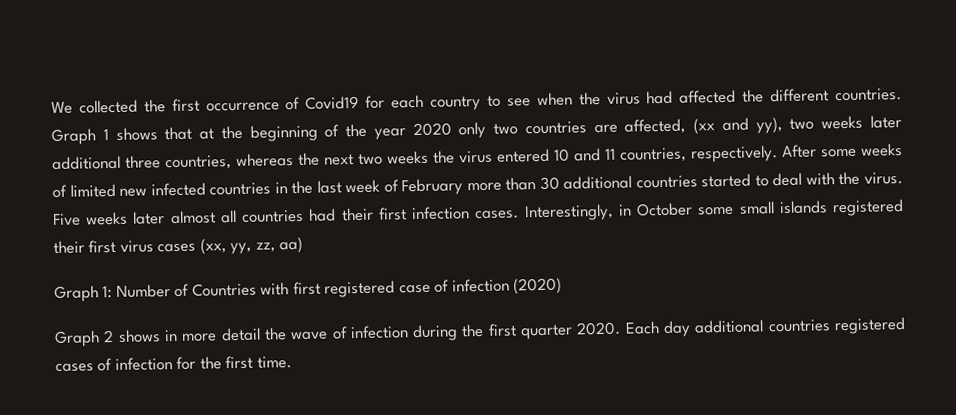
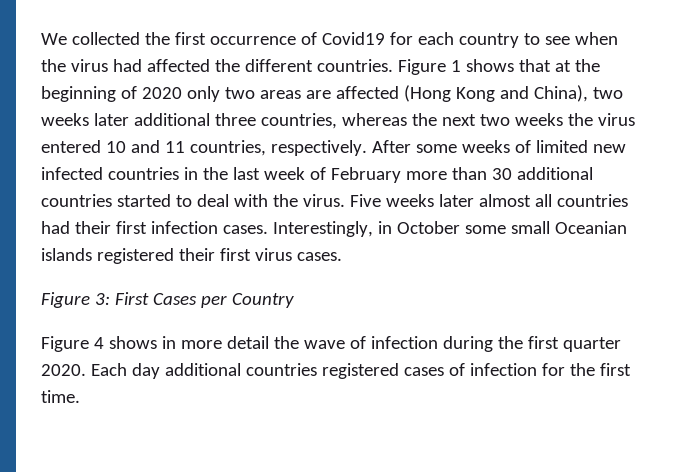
[51,128,96,145] Graph -> [397,59,446,75] Figure
[345,123,406,140] the year -> (137, 92) none
[524,116,783,135] countries are affected, (xx and yy), -> [259,85,588,102] areas are affected (Hong Kong and China),
(775, 208) none -> [554,221,627,234] Oceanian
[157,236,304,255] [54,277,563,302] [54,329,115,347] cases (xx, yy, zz, aa) // Graph 1: Number of Countries with first registered case of infection (2020) // Graph 2 -> [296,252,342,261] [41,292,294,308] [41,336,104,352] cases. // Figure 3: First Cases per Country // Figure 4

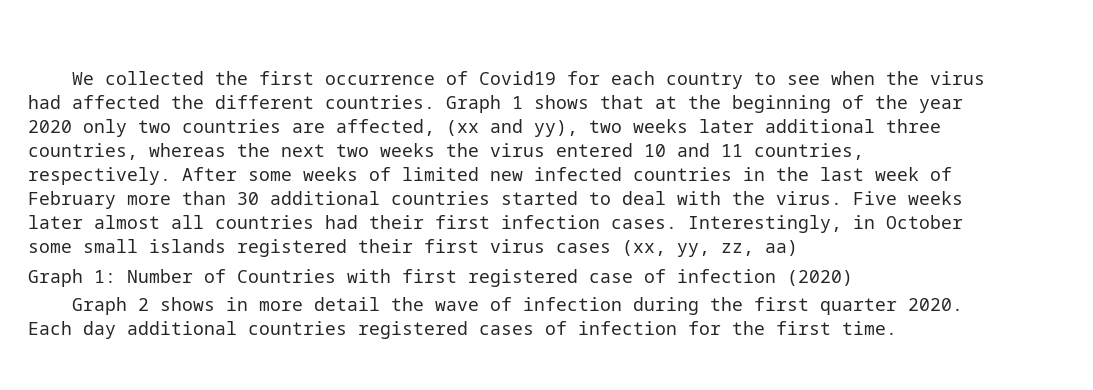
[397,59,446,75] Figure -> [446,95,501,113] Graph
(137, 92) none -> [875,95,963,113] the year
[259,85,588,102] areas are affected (Hong Kong and China), -> [182,119,578,137] countries are affected, (xx and yy),
[554,221,627,234] Oceanian -> (138, 246) none
[296,252,342,261] [41,292,294,308] [41,336,104,352] cases. // Figure 3: First Cases per Country // Figure 4 -> [556,240,798,257] [28,269,853,287] [71,297,149,315] cases (xx, yy, zz, aa) // Graph 1: Number of Countries with first registered case of infection (2020) // Graph 2

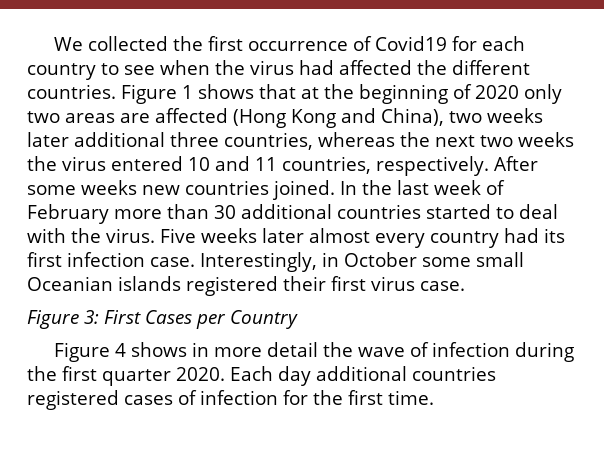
[446,95,501,113] Graph -> [121,84,177,104] Figure
[875,95,963,113] the year -> (472, 91) none
[182,119,578,137] countries are affected, (xx and yy), -> [65,108,444,128] areas are affected (Hong Kong and China),
[369,167,765,181] of limited new infected countries in -> [142,180,357,200] new countries joined. In
[171,215,424,229] all countries had their -> [375,228,565,248] every country had its
[611,219,677,229] cases. -> [150,257,195,267] case.
(138, 246) none -> [27,276,113,291] Oceanian
[556,240,798,257] [28,269,853,287] [71,297,149,315] cases (xx, yy, zz, aa) // Graph 1: Number of Countries with first registered case of infection (2020) // Graph 2 -> [420,281,465,291] [27,310,298,329] [54,342,127,362] case. // Figure 3: First Cases per Country // Figure 4

